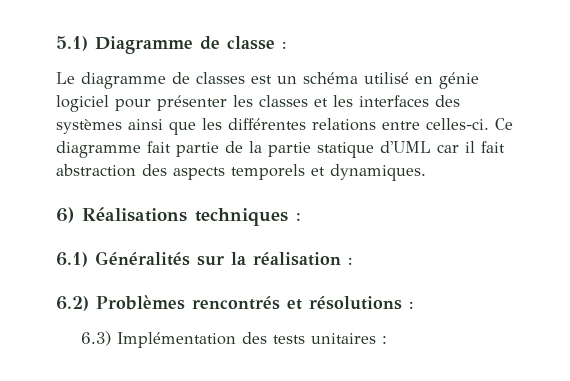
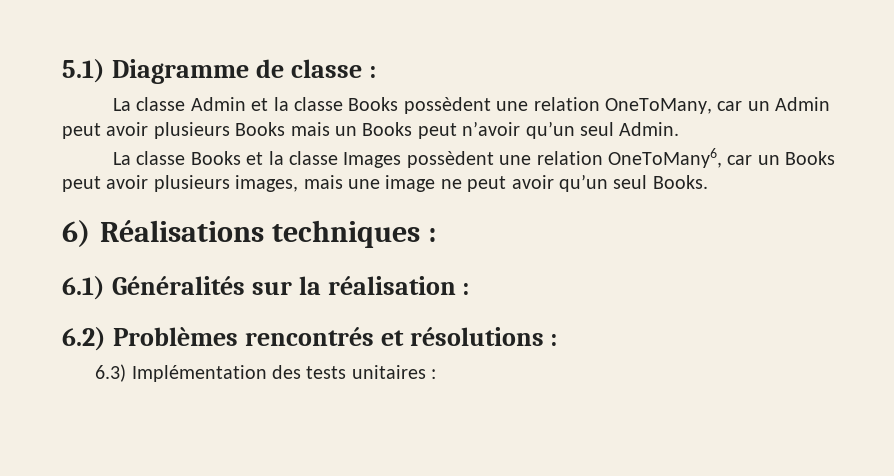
[56,72,479,89] [56,95,460,112] [56,118,513,135] [56,141,505,158] [56,164,426,181] Le diagramme de classes est un schéma utilisé en génie logiciel pour présenter les classes et les interfaces des systèmes ainsi que les différentes relations entre celles-ci. Ce diagramme fait partie de la partie statique d'UML car il fait abstraction des aspects temporels et dynamiques. -> [112,97,831,114] [62,121,680,139] [112,148,836,168] [62,174,708,192] La classe Admin et la classe Books possèdent une relation OneToMany, car un Admin peut avoir plusieurs Books mais un Books peut n’avoir qu’un seul Admin. // La classe Books et la classe Images possèdent une relation OneToMany6, car un Books peut avoir plusieurs images, mais une image ne peut avoir qu’un seul Books.

